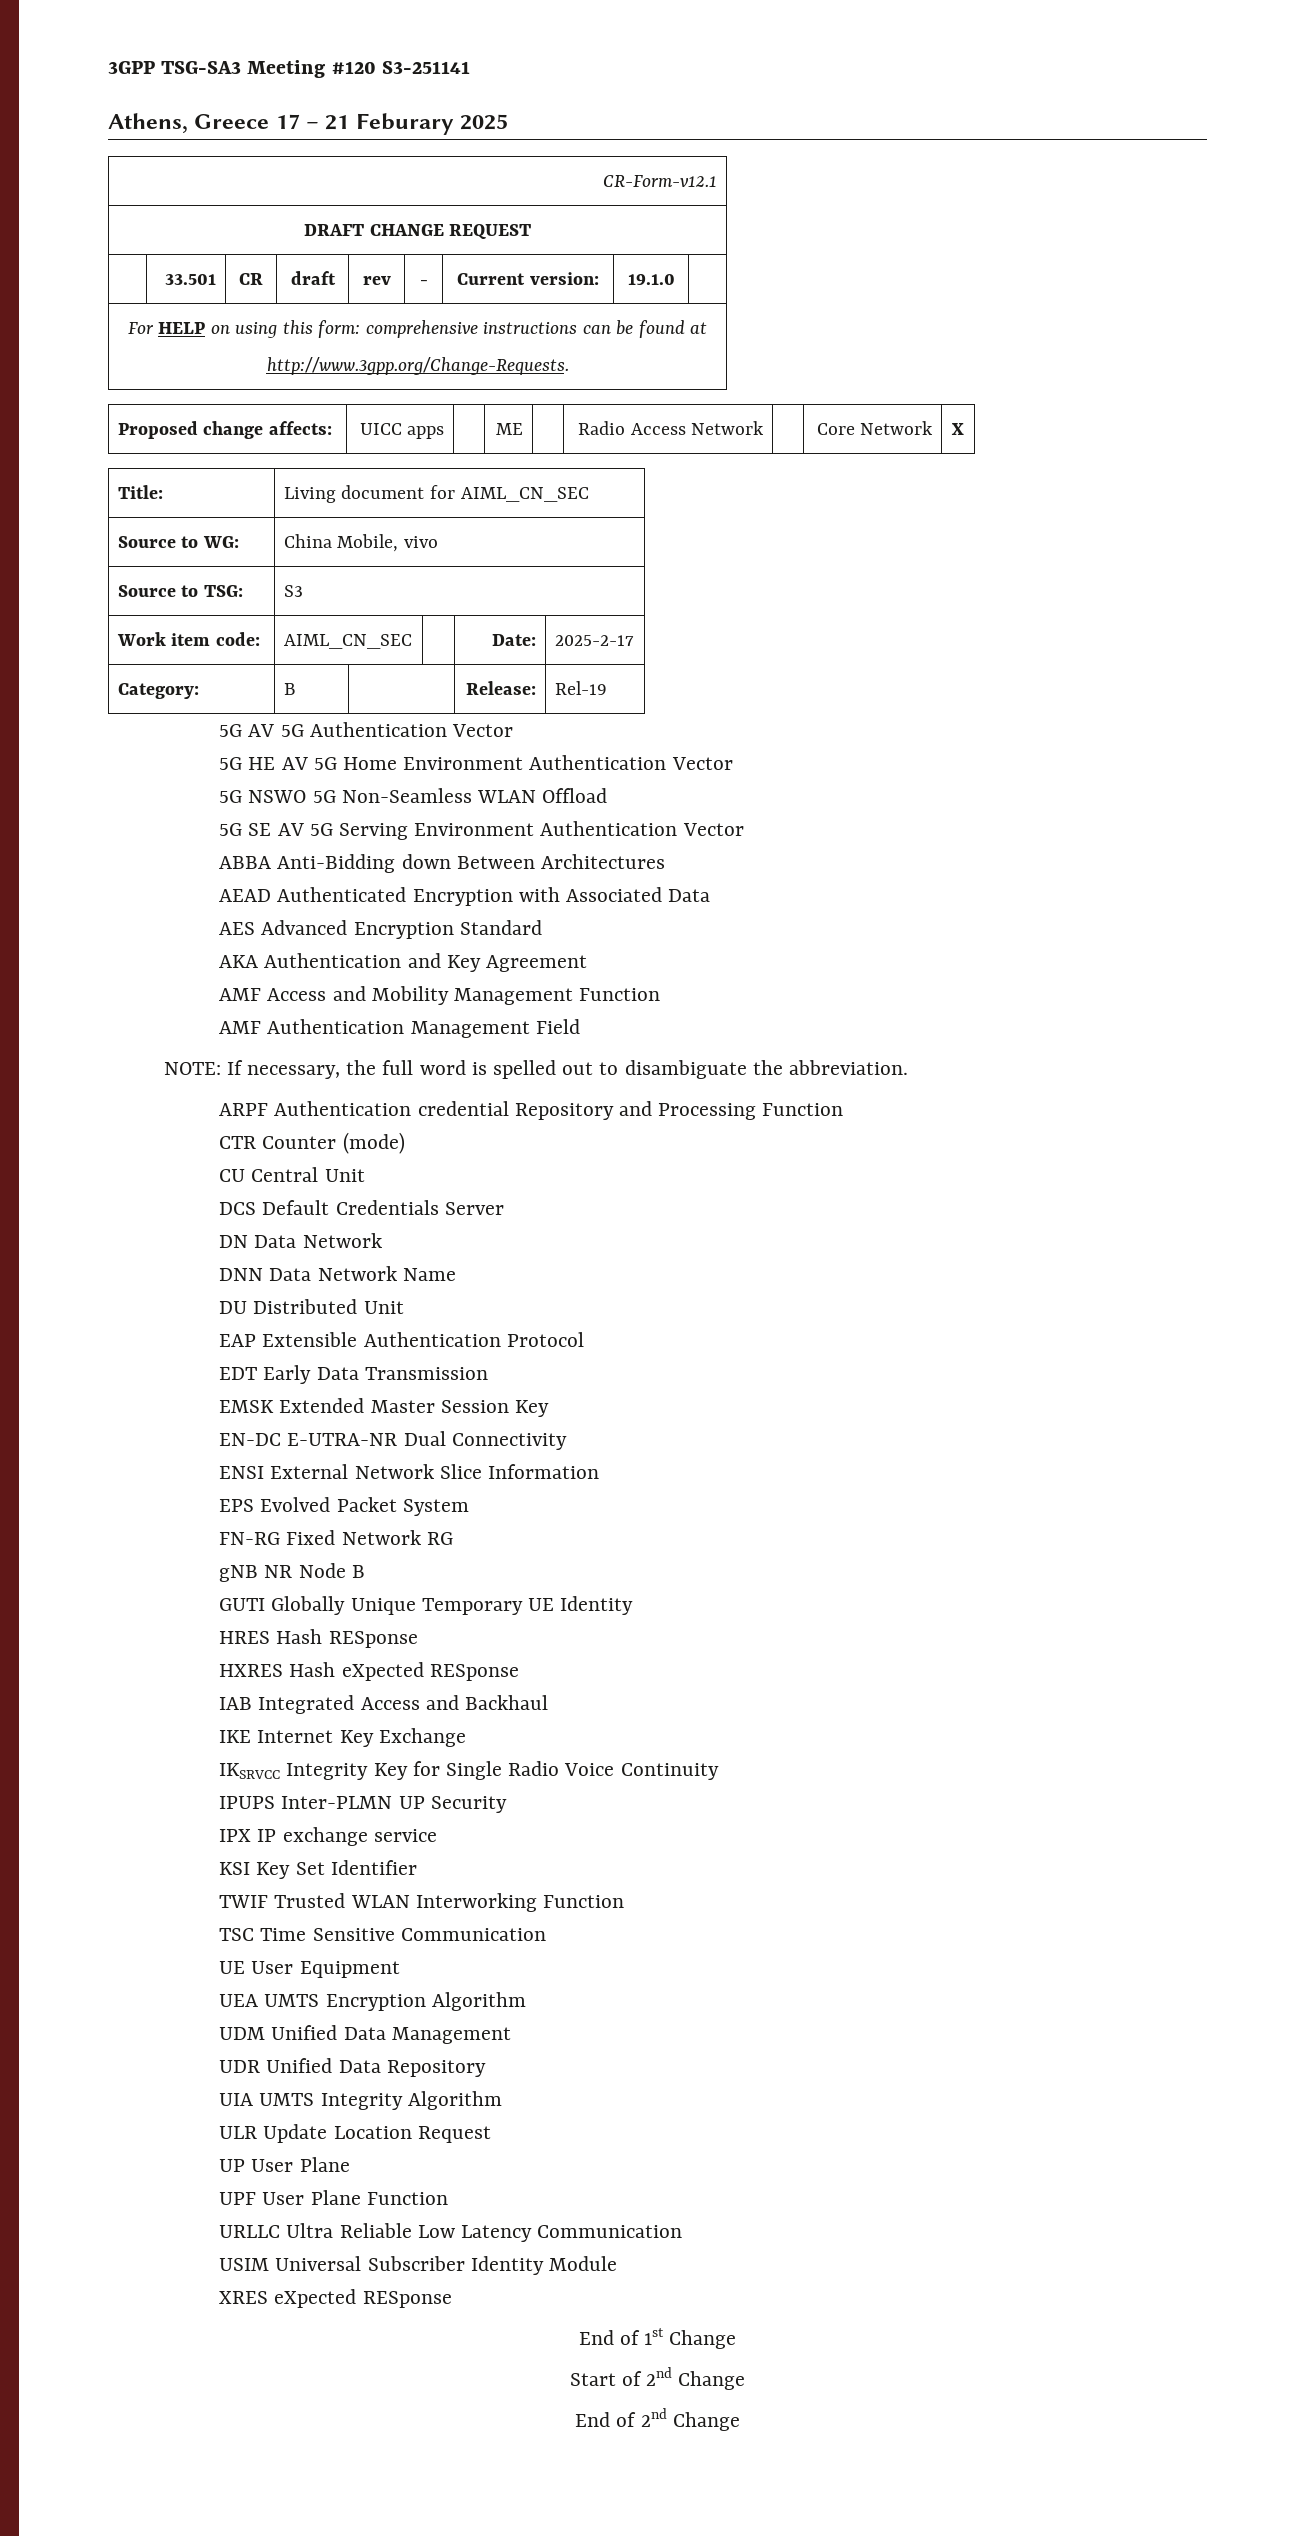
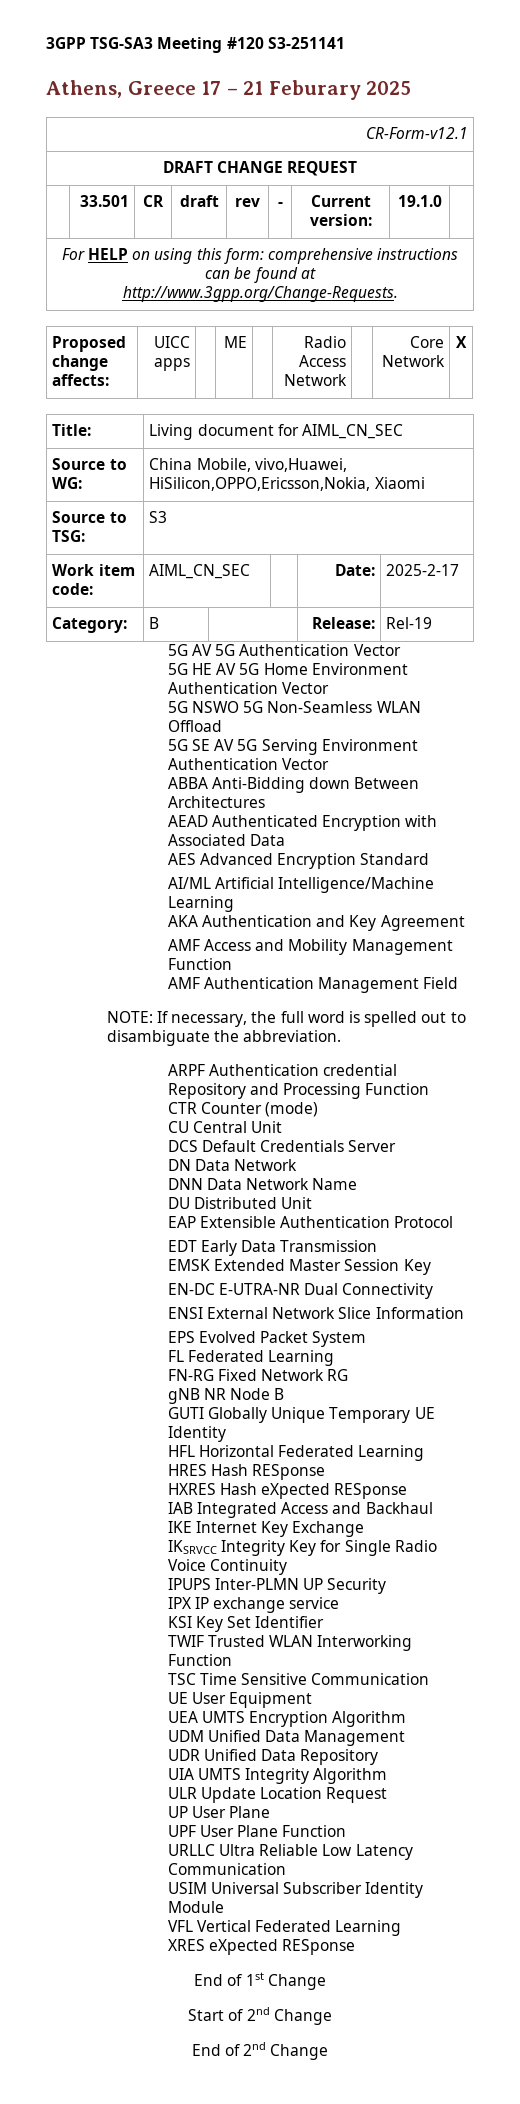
[403,536,438,548] vivo -> [254,458,347,472] [149,477,425,491] vivo,Huawei, HiSilicon,OPPO,Ericsson,Nokia, Xiaomi
(542, 927) none -> [167,877,435,893] [167,896,234,912] // AI/ML Artificial Intelligence/Machine Learning
(469, 1507) none -> [167,1350,335,1366] // FL Federated Learning
(634, 1605) none -> [167,1445,425,1461] // HFL Horizontal Federated Learning
(617, 2263) none -> [167,1920,402,1936] // VFL Vertical Federated Learning

